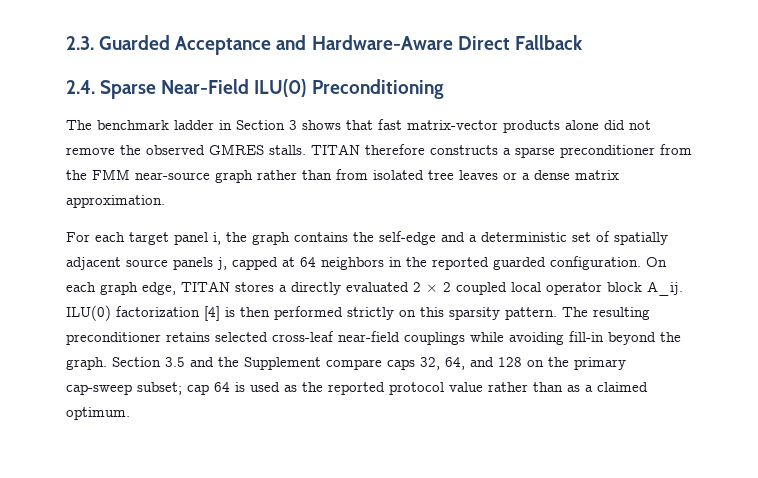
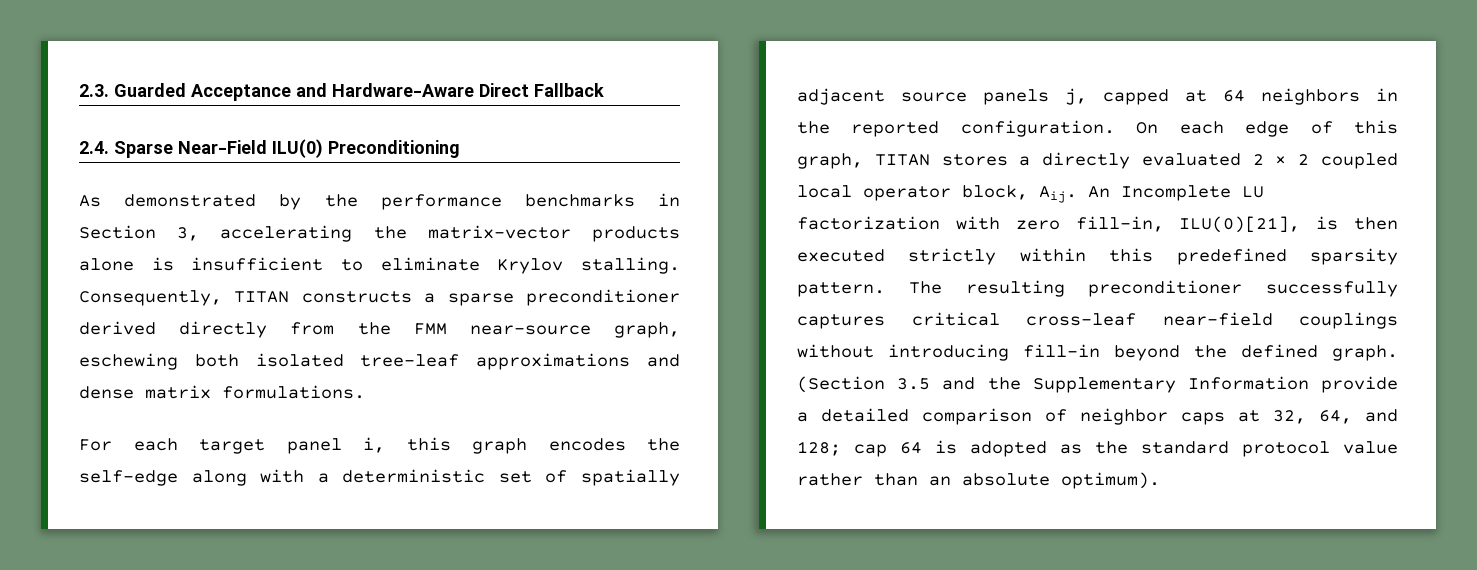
[66,119,651,133] [66,144,425,155] The benchmark ladder in Section 3 shows that fast matrix-vector products alone did not remove the observed GMRES stalls. TITAN therefore -> [79,193,680,210] [79,225,680,242] [79,257,680,274] [79,290,290,306] As demonstrated by the performance benchmarks in Section 3, accelerating the matrix-vector products alone is insufficient to eliminate Krylov stalling. Consequently, TITAN
(655, 151) none -> [79,321,268,338] derived directly
[215,169,530,183] graph rather than from isolated tree leaves or a -> [614,322,680,338] [79,353,680,370] graph, eschewing both isolated tree-leaf approximations and
[66,195,165,208] approximation. -> [222,385,365,399] formulations.
[226,231,465,245] the graph contains the self-edge and -> [406,437,680,454] [79,469,305,486] this graph encodes the self-edge along with
[493,257,546,270] guarded -> (940, 129) none
[100,282,176,295] graph edge, -> [1245,120,1398,137] [797,153,863,169] edge of this graph,
[607,281,683,296] [66,305,444,321] block A_ij. ILU(0) factorization [4] is then performed strictly on this -> [962,185,1264,203] [797,216,1398,233] [797,248,1287,265] block, Aij. An Incomplete LU factorization with zero fill-in, ILU(0)[21], is then executed strictly within this predefined
[166,332,268,342] retains selected -> [1266,281,1398,297] [797,312,1000,329] successfully captures critical
[470,332,564,345] while avoiding -> [797,344,1009,361] without introducing
[66,357,626,370] [66,382,182,395] graph. Section 3.5 and the Supplement compare caps 32, 64, and 128 on the primary cap-sweep subset; -> [1241,344,1398,361] [797,376,1398,393] [797,408,1398,425] [797,441,841,456] defined graph. (Section 3.5 and the Supplementary Information provide a detailed comparison of neighbor caps at 32, 64, and 128;
[250,382,280,392] used -> [970,441,1047,457] adopted
[328,382,385,395] reported -> [1141,441,1229,454] standard
[567,382,648,392] [66,407,130,420] as a claimed optimum. -> [929,472,1160,489] an absolute optimum).

